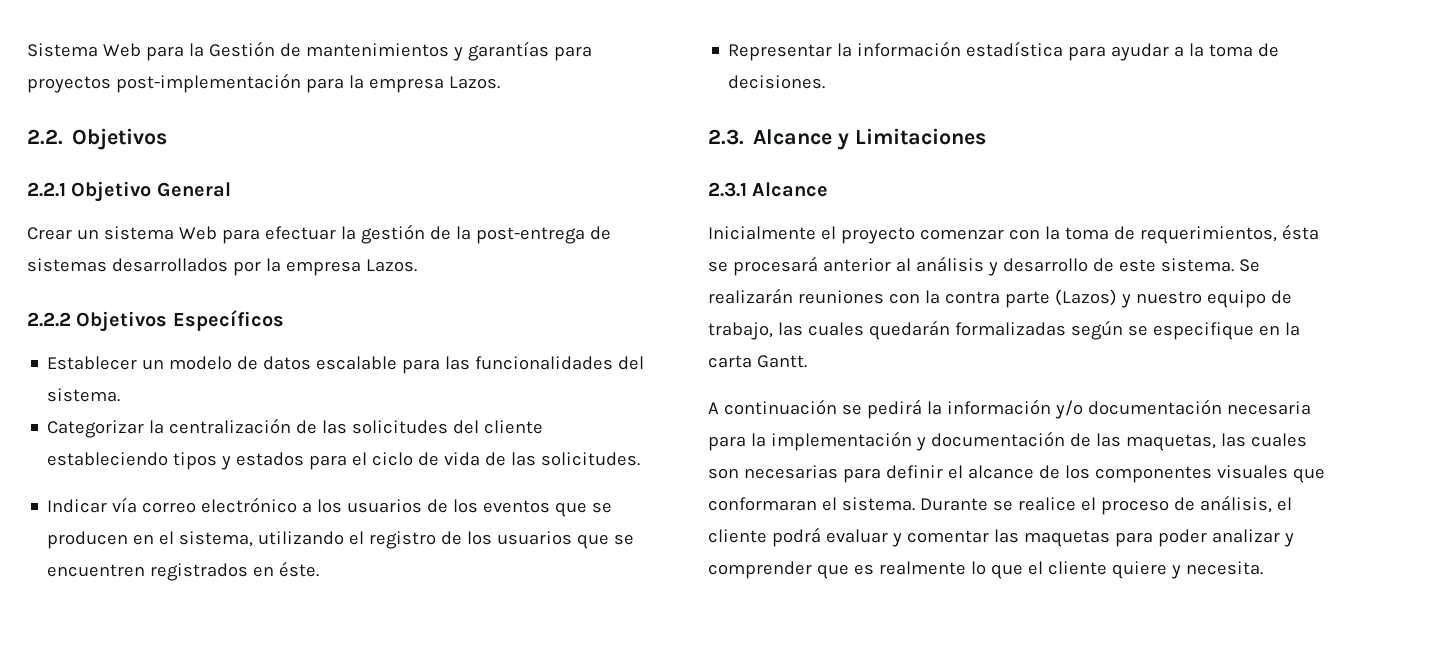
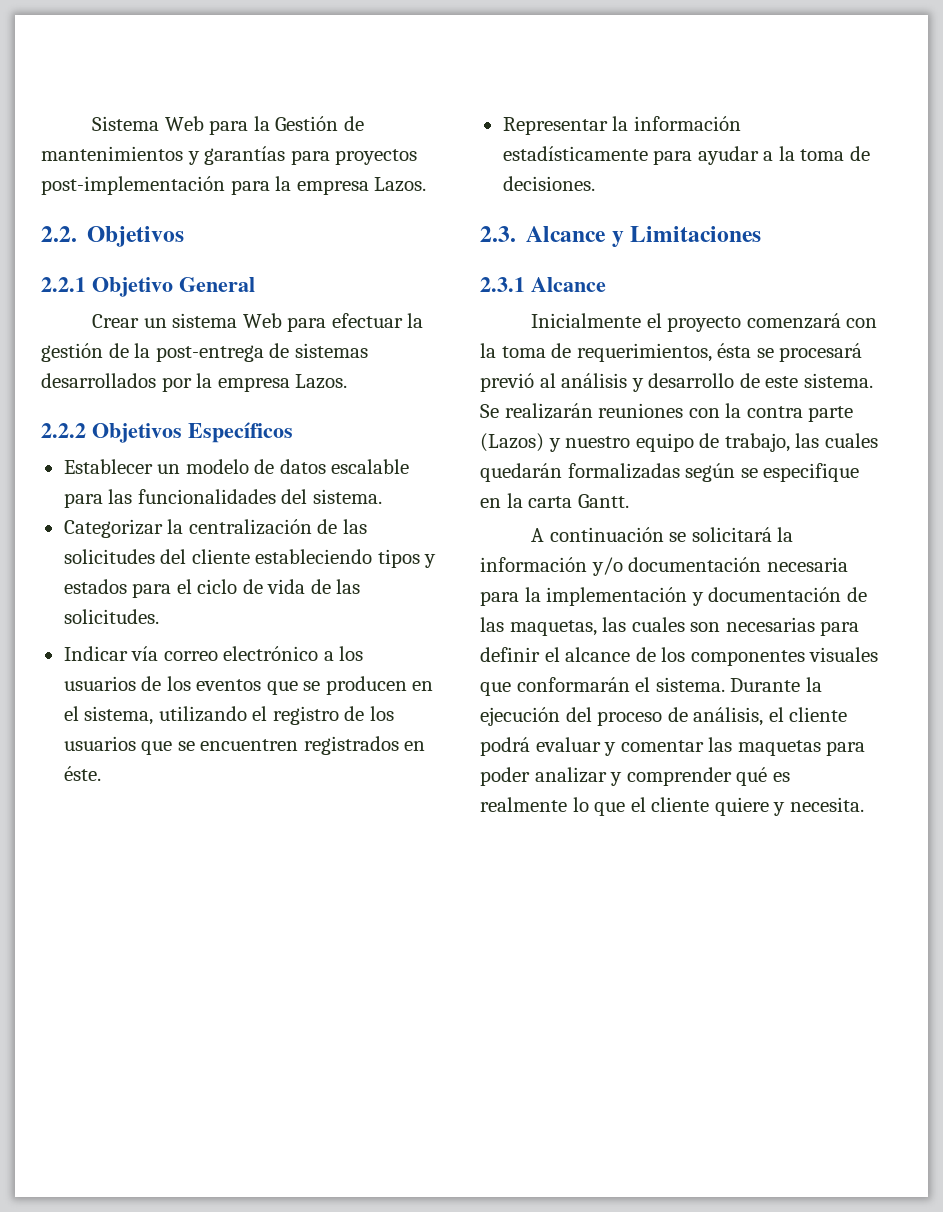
[966,41,1064,57] estadística -> [502,146,648,161] estadísticamente
[919,229,1004,240] comenzar -> [746,313,841,329] comenzará
[822,258,891,272] anterior -> [480,373,534,392] previó
[866,399,922,419] pedirá -> [691,527,772,542] solicitará
[708,497,817,511] conformaran -> [516,677,630,692] conformarán
[992,497,1096,511] se realice el -> [805,677,822,692] [480,707,592,726] la ejecución del
[816,564,849,579] que -> [736,767,768,786] qué

